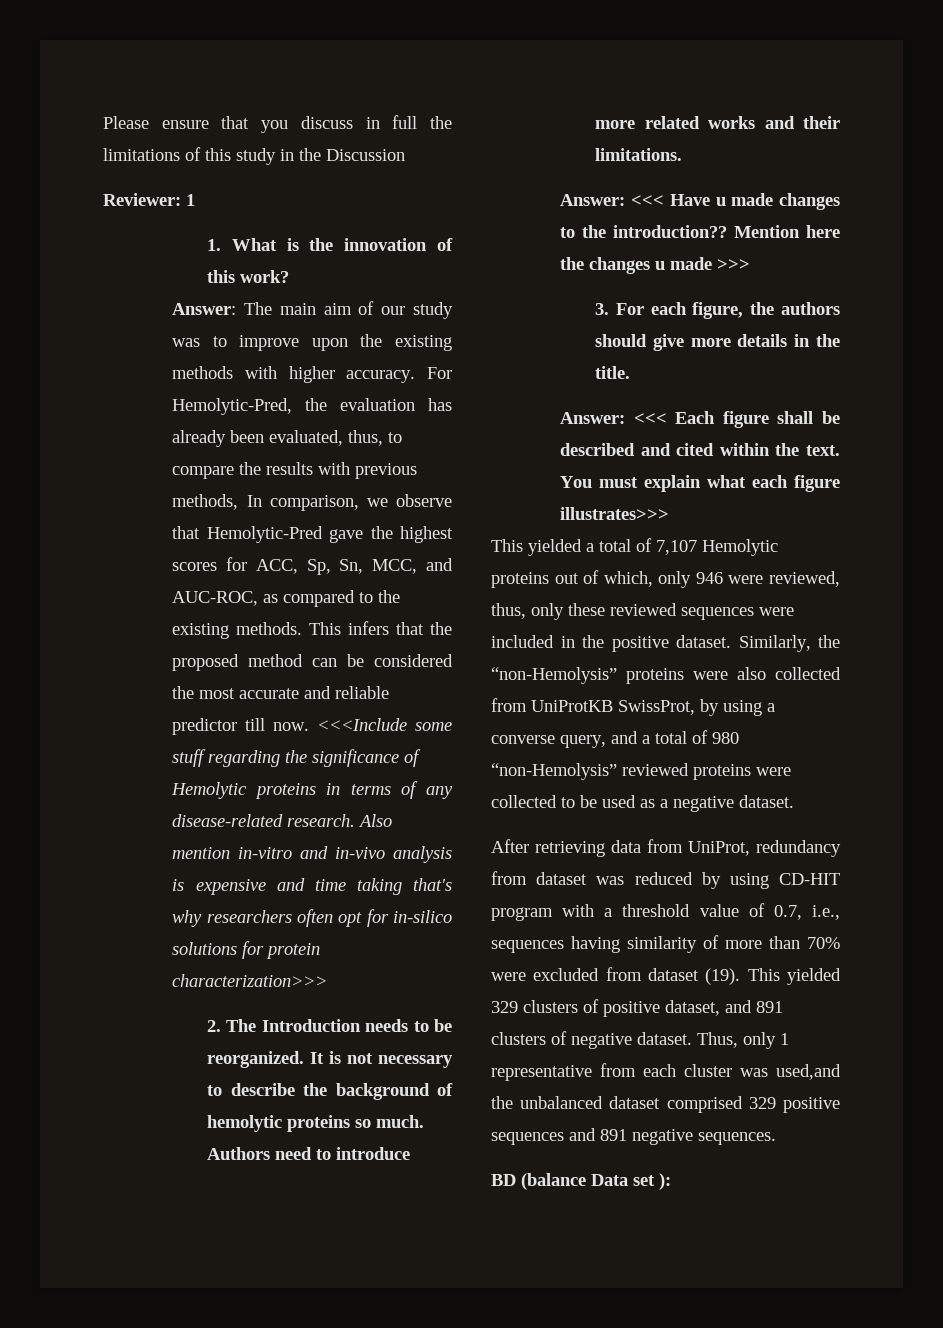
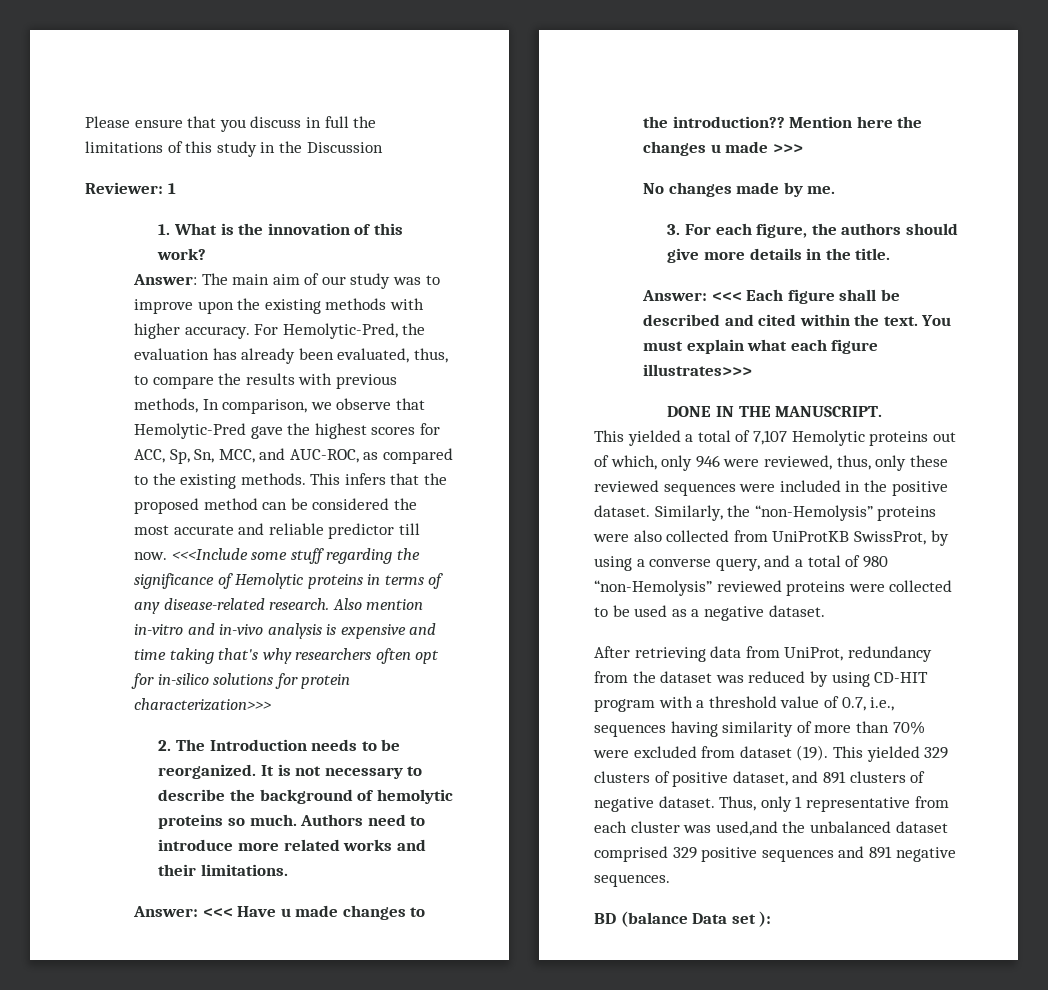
(751, 264) none -> [642,182,836,197] // No changes made by me.
(670, 513) none -> [667,406,883,417] // DONE IN THE MANUSCRIPT.
(527, 878) none -> [632,671,656,683] the

